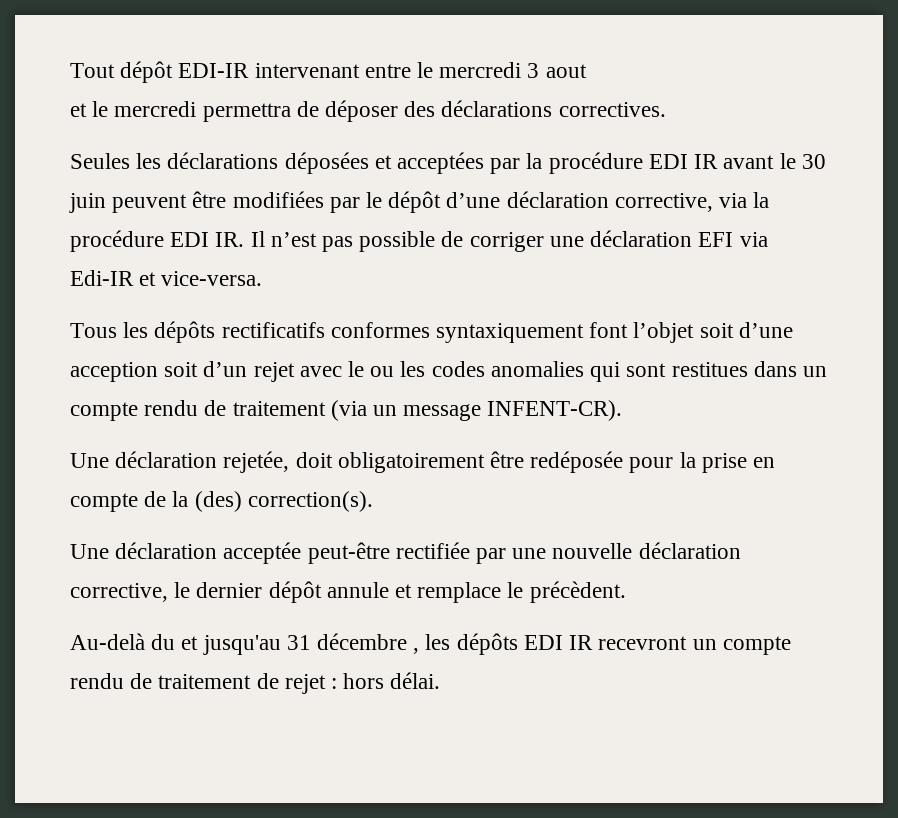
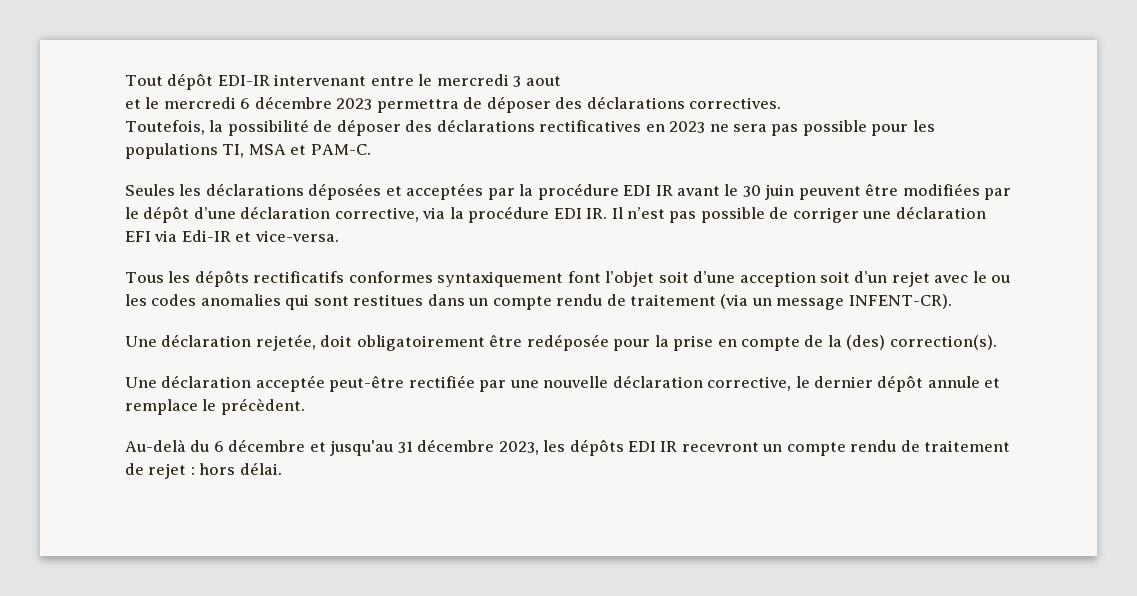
(197, 109) none -> [240,96,373,110] 6 décembre 2023
(666, 109) none -> [125,119,935,136] [125,143,371,159] // Toutefois, la possibilité de déposer des déclarations rectificatives en 2023 ne sera pas possible pour les populations TI, MSA et PAM-C.
(176, 642) none -> [213,439,306,452] 6 décembre
[413,648,420,654] , -> [498,441,539,455] 2023,

